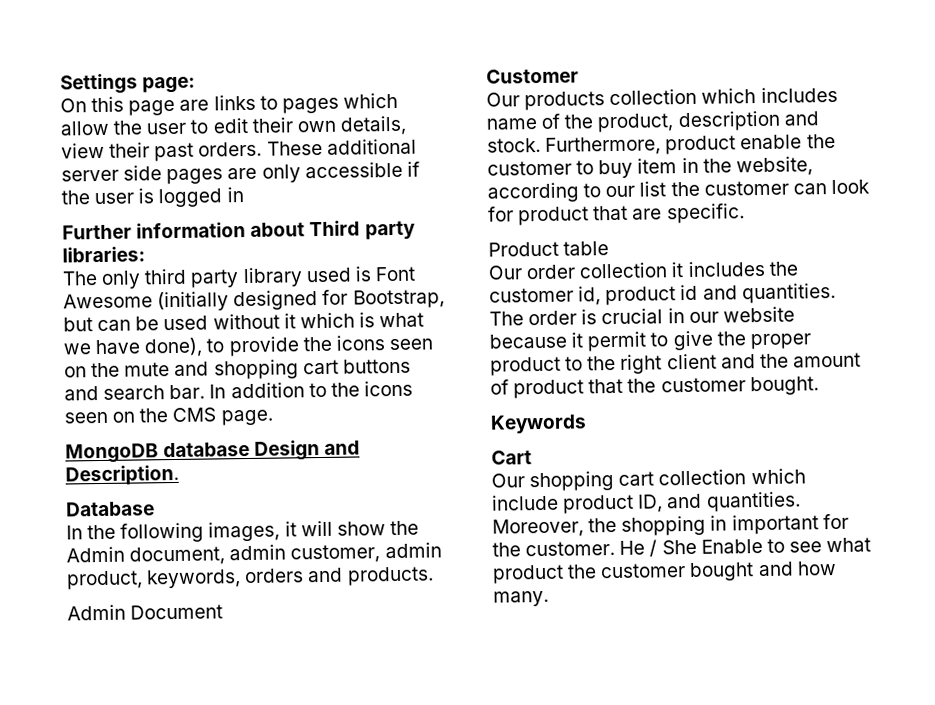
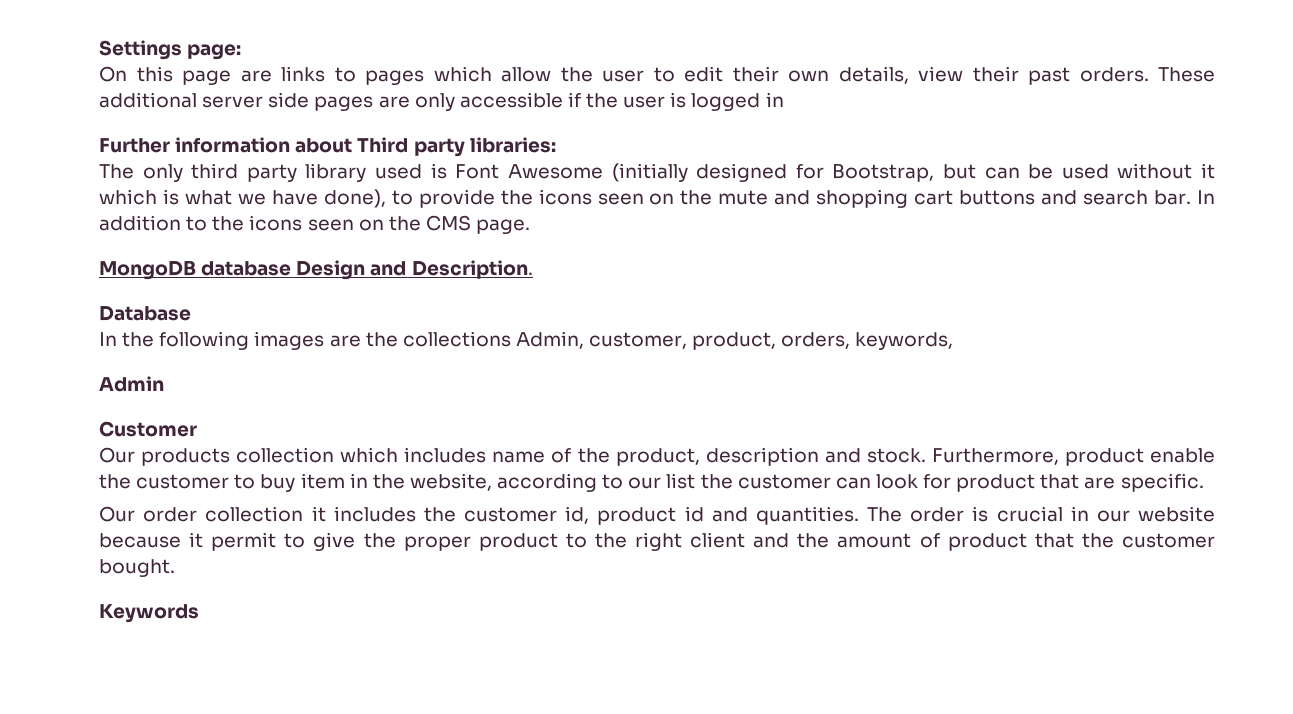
[208,520,419,542] [66,542,442,566] [66,566,434,590] [67,604,224,621] images, it will show the Admin document, admin customer, admin product, keywords, orders and products. // Admin Document -> [254,331,954,350] [99,376,164,392] images are the collections Admin, customer, product, orders, keywords, // Admin
[488,241,610,257] // Product table -> (1204, 482) none
[491,450,532,465] [491,468,806,492] [491,491,801,514] [492,513,849,538] [492,537,872,557] [492,561,837,584] [493,590,549,607] // Cart // Our shopping cart collection which include product ID, and quantities. Moreover, the shopping in important for the customer. He / She Enable to see what product the customer bought and how many. -> (199, 613) none

